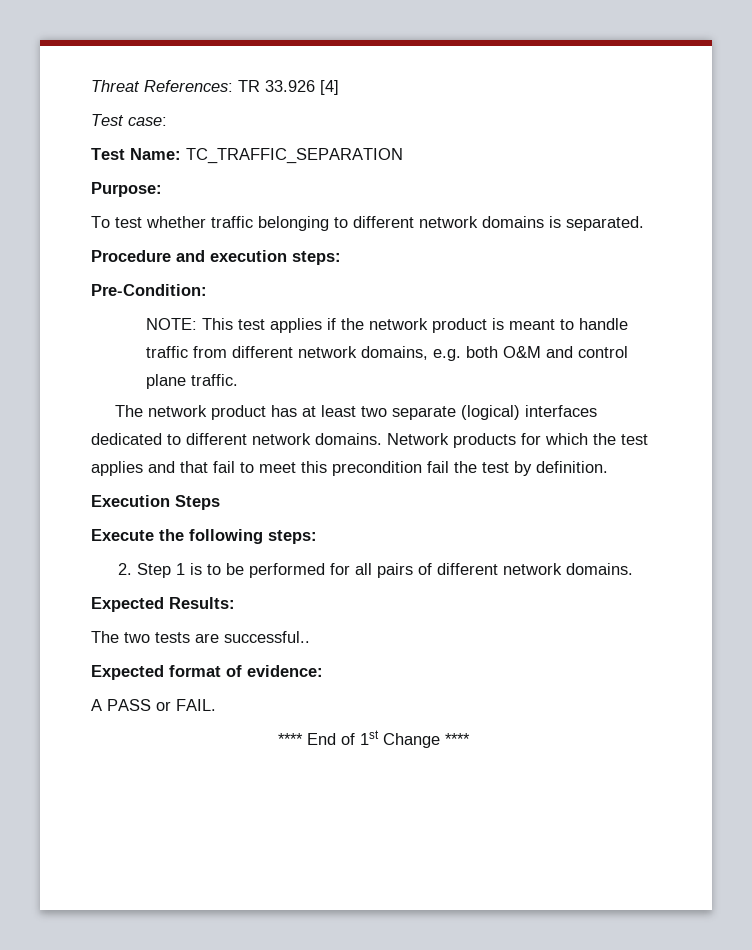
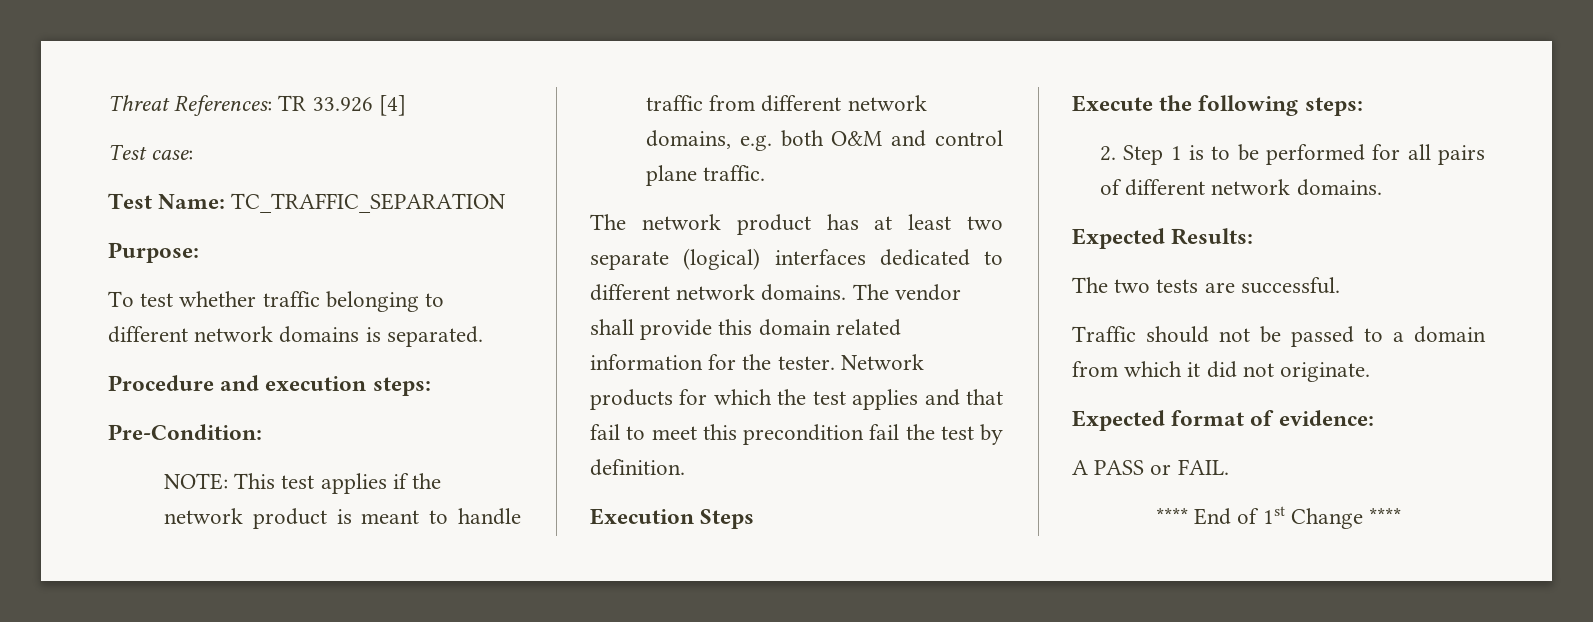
(382, 439) none -> [852,284,961,301] [590,319,901,340] [590,354,835,370] The vendor shall provide this domain related information for the tester.
[224,631,310,643] successful.. -> [1240,277,1340,294] [1072,326,1486,347] [1072,361,1371,382] successful. // Traffic should not be passed to a domain from which it did not originate.

